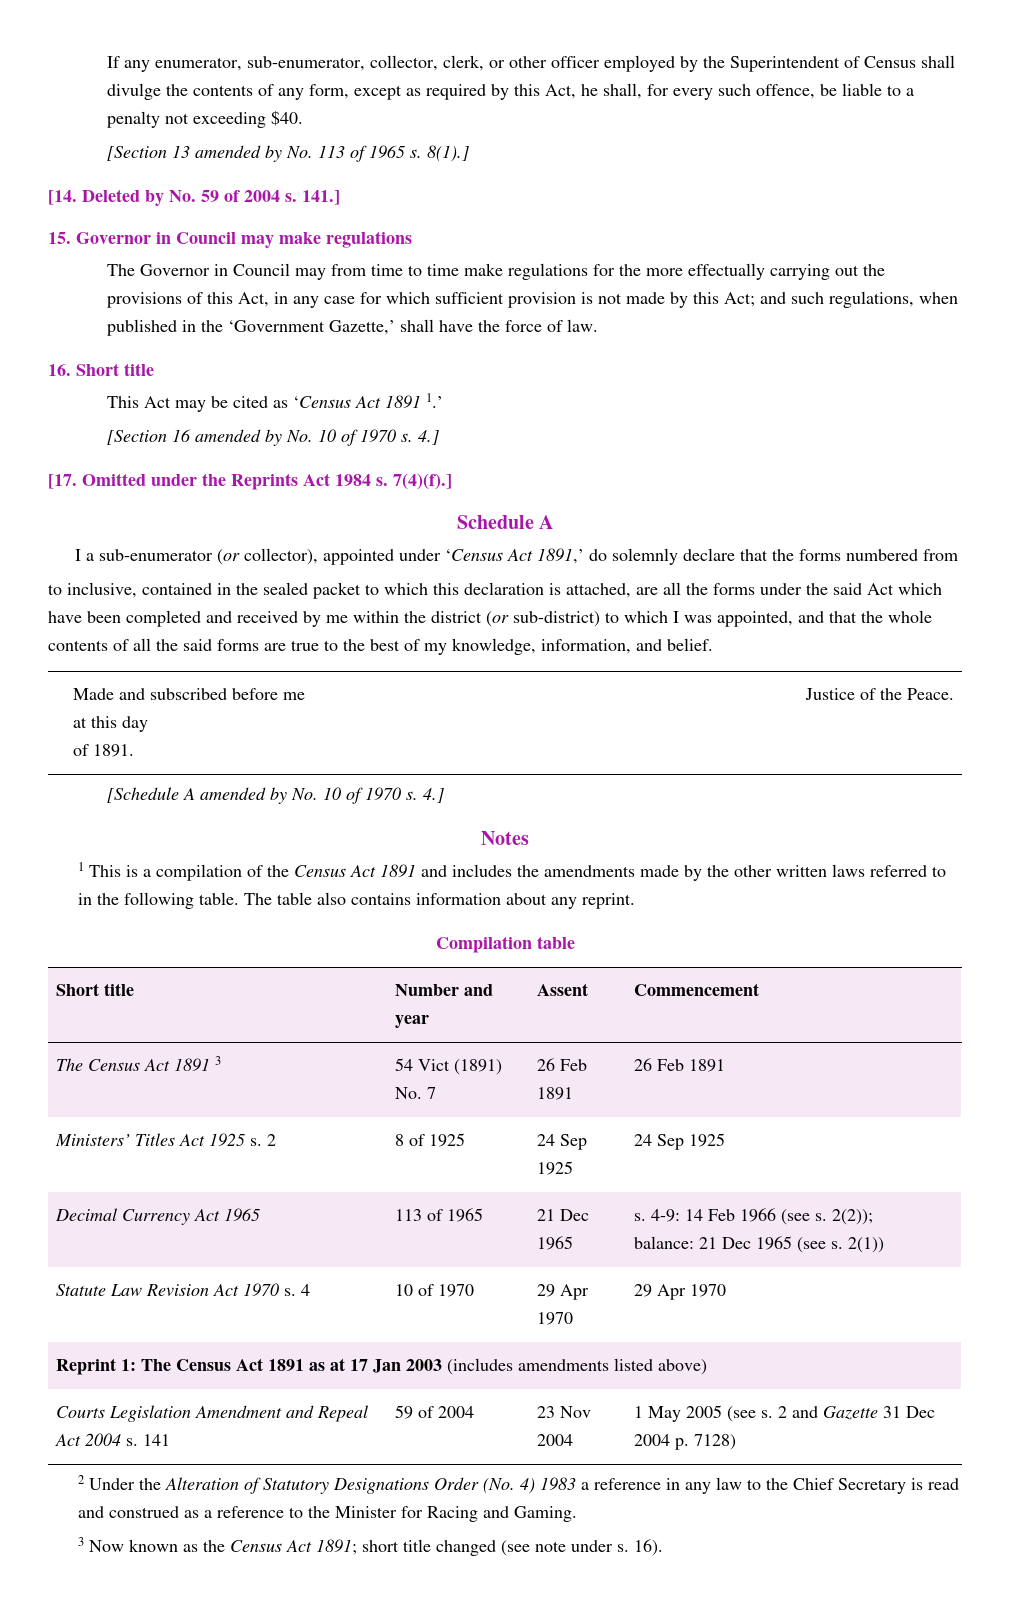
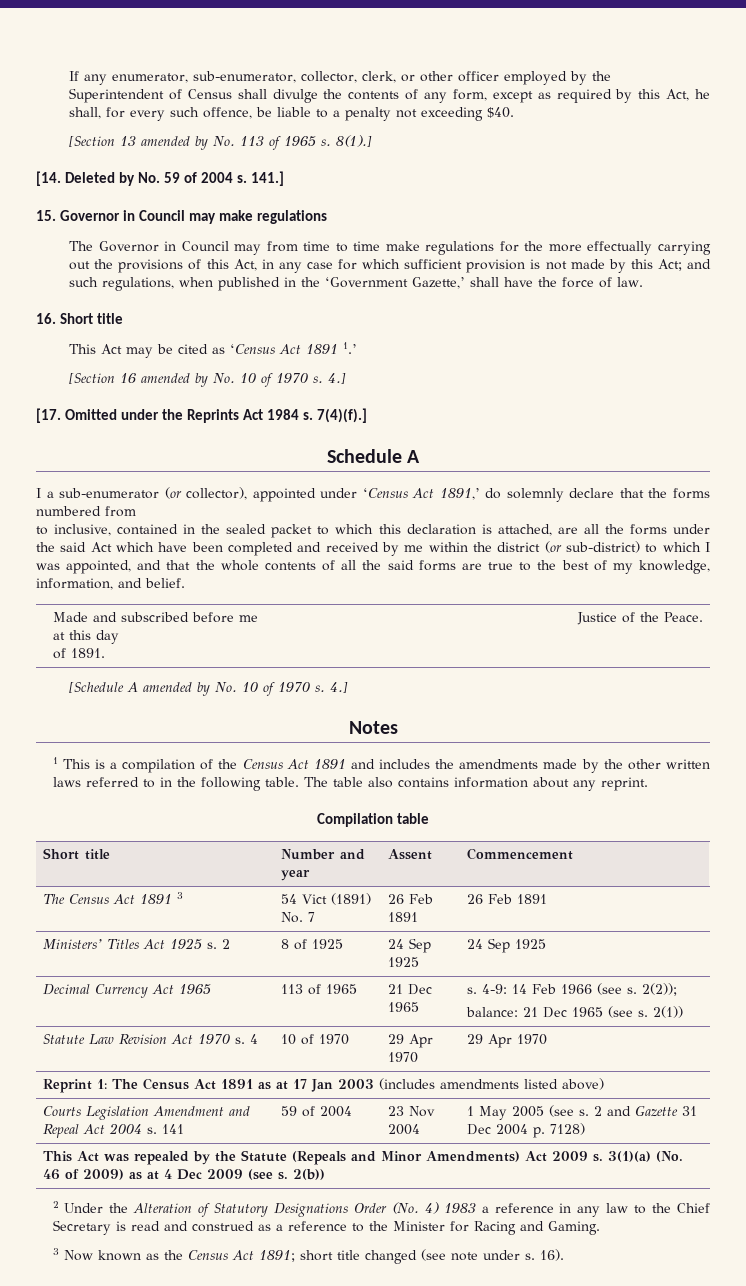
(736, 1442) none -> [43,1150,684,1165] [43,1169,326,1180] // This Act was repealed by the Statute (Repeals and Minor Amendments) Act 2009 s. 3(1)(a) (No. 46 of 2009) as at 4 Dec 2009 (see s. 2(b))

